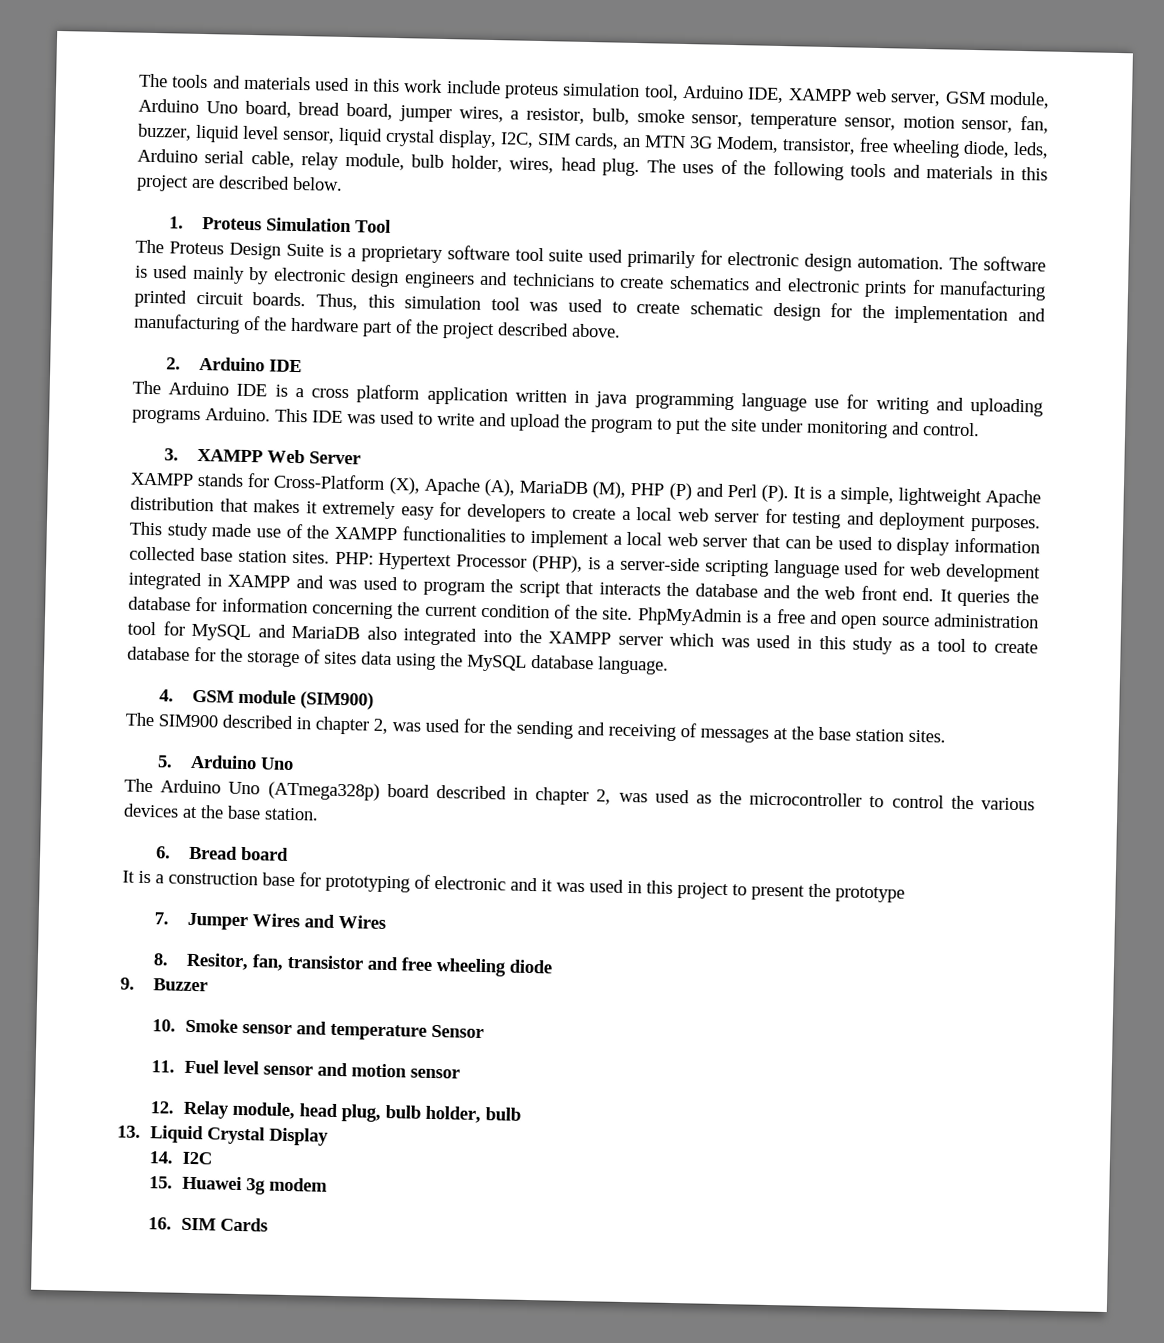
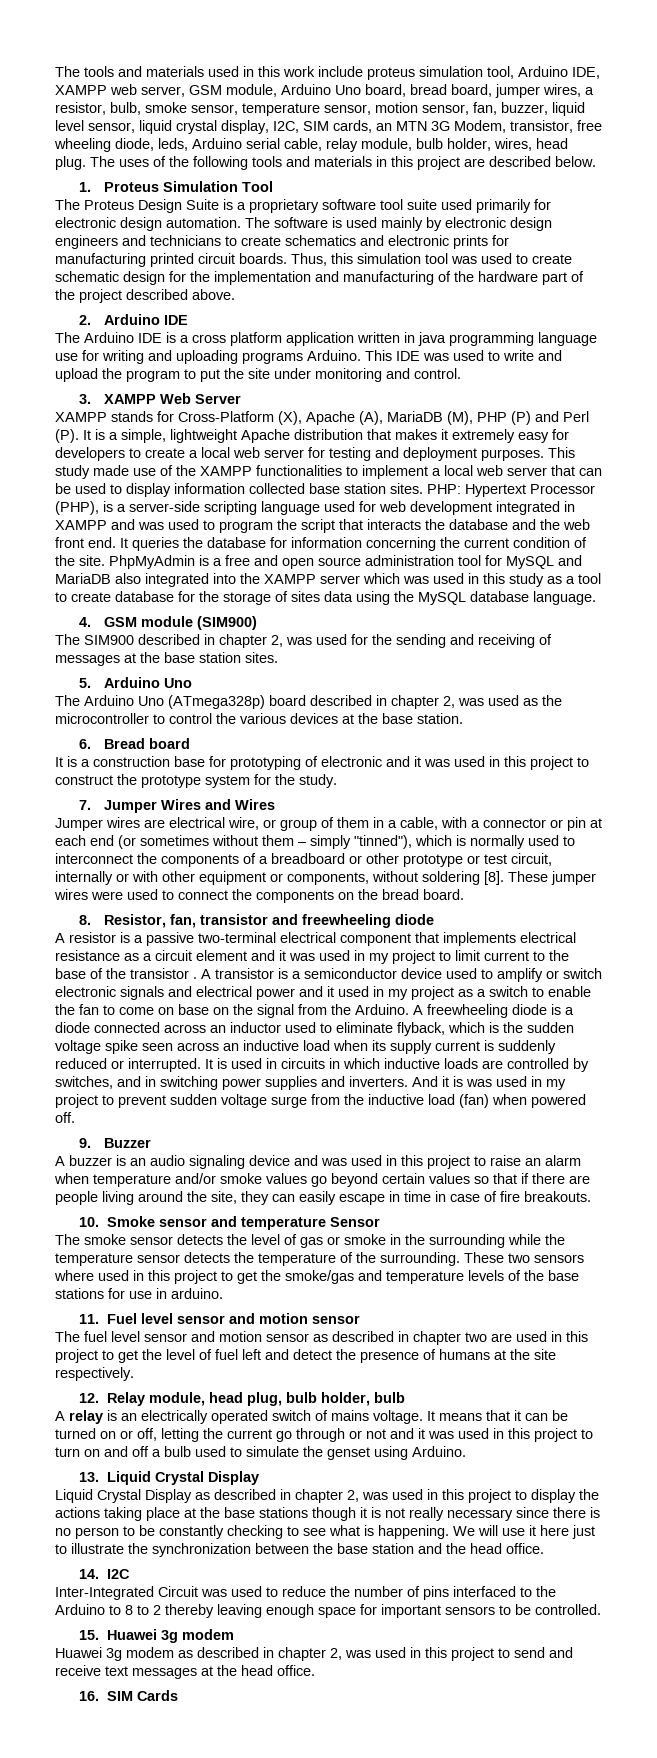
[751,884,805,901] present -> [55,775,113,785] construct
(905, 894) none -> [205,774,337,788] system for the study.
(386, 921) none -> [55,817,602,831] [55,835,575,849] [55,853,552,867] [55,871,596,885] [54,889,464,903] // Jumper wires are electrical wire, or group of them in a cable, with a connector or pin at each end (or sometimes without them – simply "tinned"), which is normally used to interconnect the components of a breadboard or other prototype or test circuit, internally or with other equipment or components, without soldering [8]. These jumper wires were used to connect the components on the bread board.
[185,952,249,971] Resitor, -> [103,914,166,928] Resistor,
[400,957,507,977] free wheeling -> [301,914,391,928] freewheeling
[120,977,208,992] 9. Buzzer -> [55,932,576,946] [55,950,569,964] [55,968,602,982] [55,986,591,1000] [55,1004,574,1018] [55,1022,574,1036] [55,1040,556,1054] [55,1058,589,1072] [55,1076,566,1090] [55,1094,586,1108] [55,1112,75,1123] [79,1138,151,1148] [55,1155,581,1169] [54,1173,590,1187] [55,1191,591,1205] A resistor is a passive two-terminal electrical component that implements electrical resistance as a circuit element and it was used in my project to limit current to the base of the transistor . A transistor is a semiconductor device used to amplify or switch electronic signals and electrical power and it used in my project as a switch to enable the fan to come on base on the signal from the Arduino. A freewheeling diode is a diode connected across an inductor used to eliminate flyback, which is the sudden voltage spike seen across an inductive load when its supply current is suddenly reduced or interrupted. It is used in circuits in which inductive loads are controlled by switches, and in switching power supplies and inverters. And it is was used in my project to prevent sudden voltage surge from the inductive load (fan) when powered off. // 9. Buzzer // A buzzer is an audio signaling device and was used in this project to raise an alarm when temperature and/or smoke values go beyond certain values so that if there are people living around the site, they can easily escape in time in case of fire breakouts.
(484, 1031) none -> [55,1234,565,1248] [55,1252,584,1266] [54,1270,579,1284] [55,1288,223,1299] // The smoke sensor detects the level of gas or smoke in the surrounding while the temperature sensor detects the temperature of the surrounding. These two sensors where used in this project to get the smoke/gas and temperature levels of the base stations for use in arduino.
(460, 1073) none -> [55,1331,588,1345] [55,1349,556,1363] [55,1367,134,1381] // The fuel level sensor and motion sensor as described in chapter two are used in this project to get the level of fuel left and detect the presence of humans at the site respectively.
[117,1125,329,1146] [148,1151,212,1165] [148,1175,328,1195] 13. Liquid Crystal Display // 14. I2C // 15. Huawei 3g modem -> [55,1410,568,1424] [55,1428,593,1442] [55,1446,466,1460] [79,1471,259,1485] [55,1489,599,1503] [55,1507,600,1521] [55,1525,595,1539] [55,1543,544,1557] [79,1569,130,1579] [55,1586,556,1600] [55,1604,601,1618] [79,1629,234,1643] [55,1647,573,1661] [55,1665,315,1679] A relay is an electrically operated switch of mains voltage. It means that it can be turned on or off, letting the current go through or not and it was used in this project to turn on and off a bulb used to simulate the genset using Arduino. // 13. Liquid Crystal Display // Liquid Crystal Display as described in chapter 2, was used in this project to display the actions taking place at the base stations though it is not really necessary since there is no person to be constantly checking to see what is happening. We will use it here just to illustrate the synchronization between the base station and the head office. // 14. I2C // Inter-Integrated Circuit was used to reduce the number of pins interfaced to the Arduino to 8 to 2 thereby leaving enough space for important sensors to be controlled. // 15. Huawei 3g modem // Huawei 3g modem as described in chapter 2, was used in this project to send and receive text messages at the head office.

